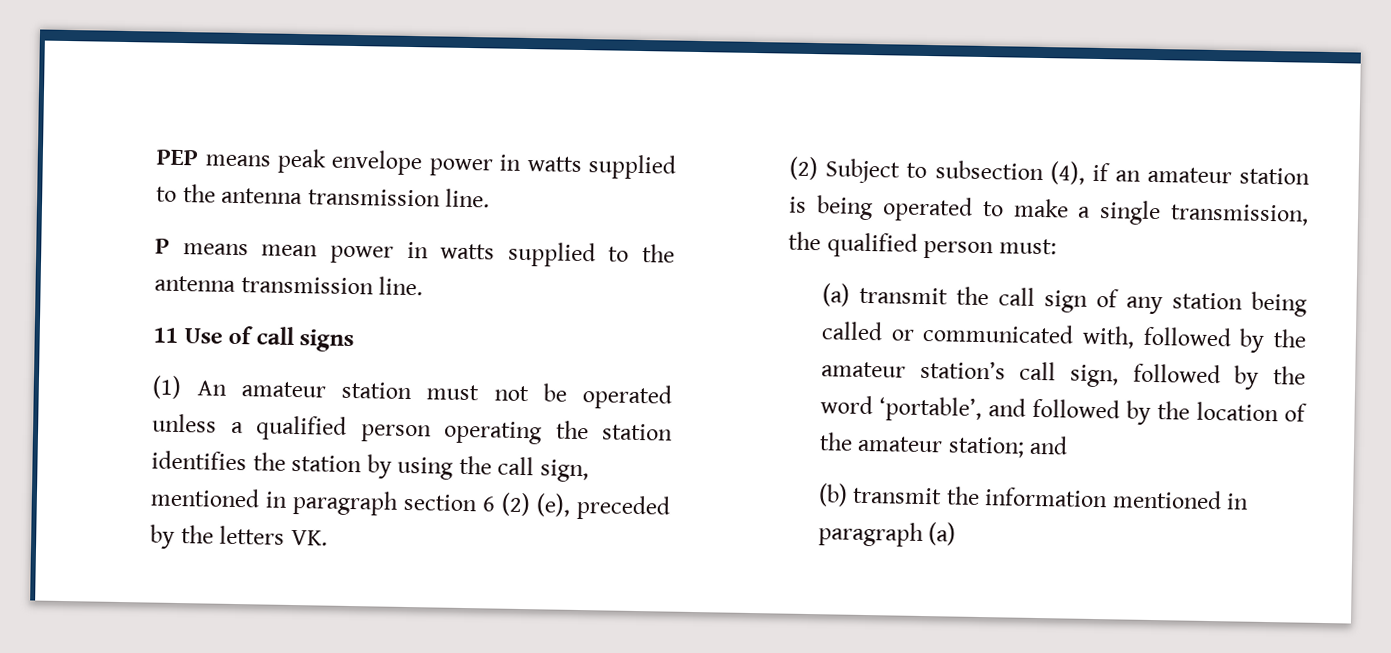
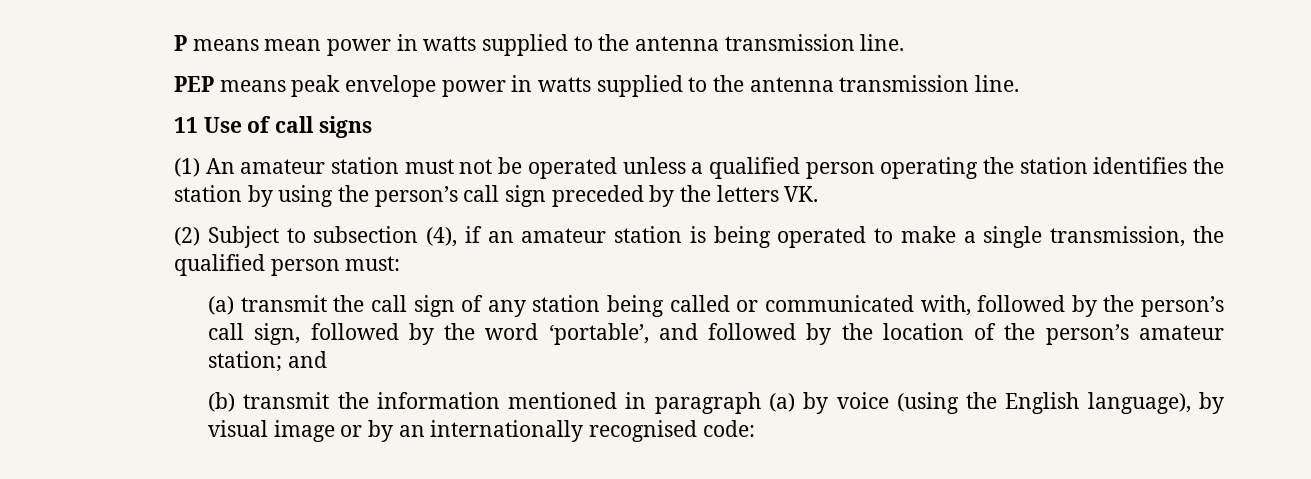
[156,148,676,180] [156,184,491,208] [155,238,319,257] PEP means peak envelope power in watts supplied to the antenna transmission line. // P means mean -> [174,34,905,56] [174,75,437,97] P means mean power in watts supplied to the antenna transmission line. // PEP means peak envelope
[497,456,589,483] [150,487,572,517] call sign, mentioned in paragraph section 6 (2) (e), -> [374,185,547,207] person’s call sign
[820,359,1006,380] amateur station’s -> [1141,296,1225,317] person’s
(853, 441) none -> [1045,324,1129,345] person’s
(957, 534) none -> [803,392,1224,414] [208,420,755,442] by voice (using the English language), by visual image or by an internationally recognised code:

